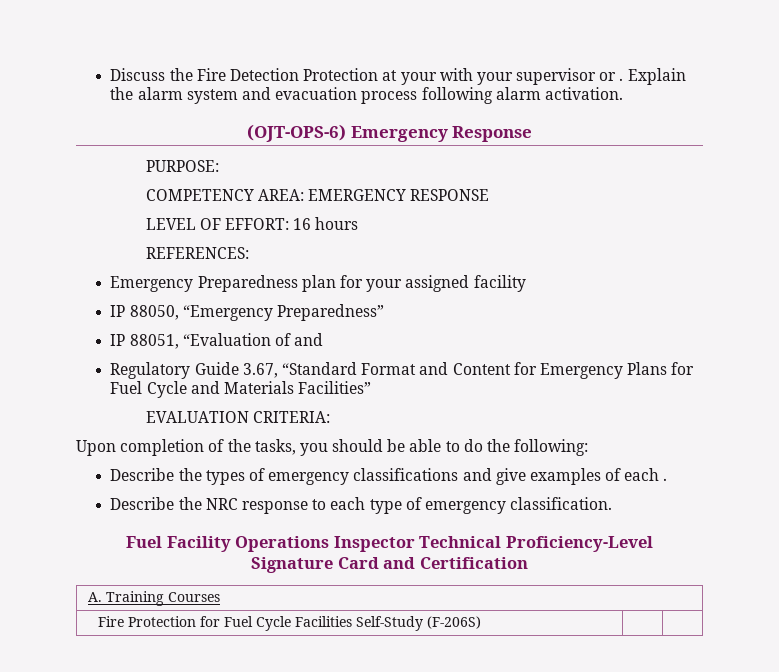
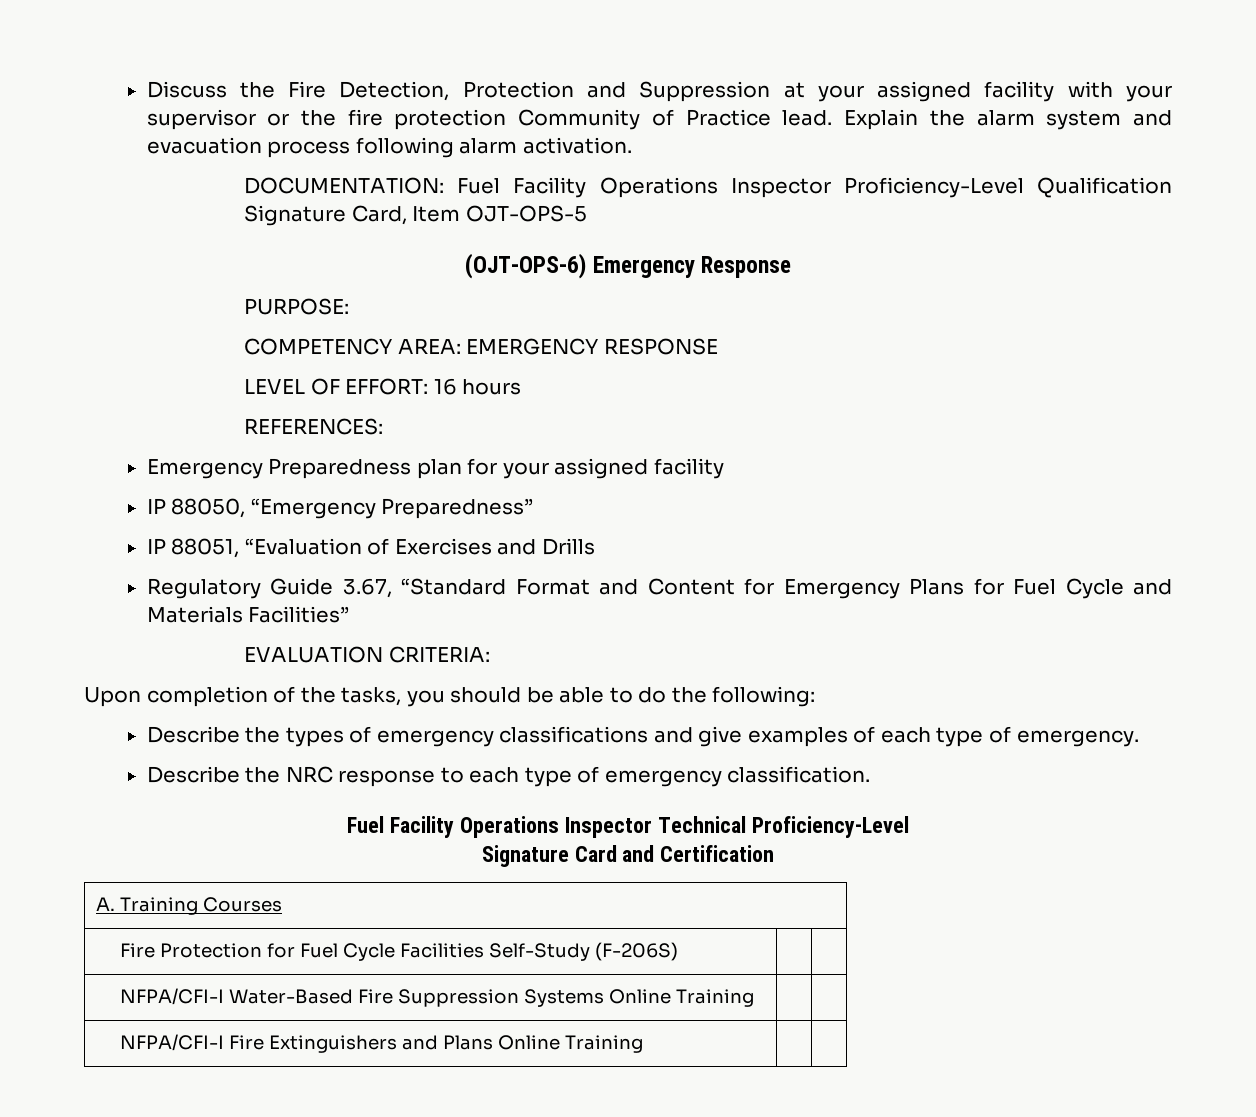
[229,68,624,85] Detection Protection at your with your supervisor or . -> [339,81,1173,102] [146,109,833,130] Detection, Protection and Suppression at your assigned facility with your supervisor or the fire protection Community of Practice lead.
(623, 93) none -> [244,177,1172,198] [244,205,587,226] // DOCUMENTATION: Fuel Facility Operations Inspector Proficiency-Level Qualification Signature Card, Item OJT-OPS-5
[294,333,324,346] and -> [394,538,595,555] Exercises and Drills
[663,478,668,481] . -> [936,726,1139,747] type of emergency.
(482, 622) none -> [120,988,755,1007] [120,1034,644,1053] // NFPA/CFI-I Water-Based Fire Suppression Systems Online Training | | // NFPA/CFI-I Fire Extinguishers and Plans Online Training | |

